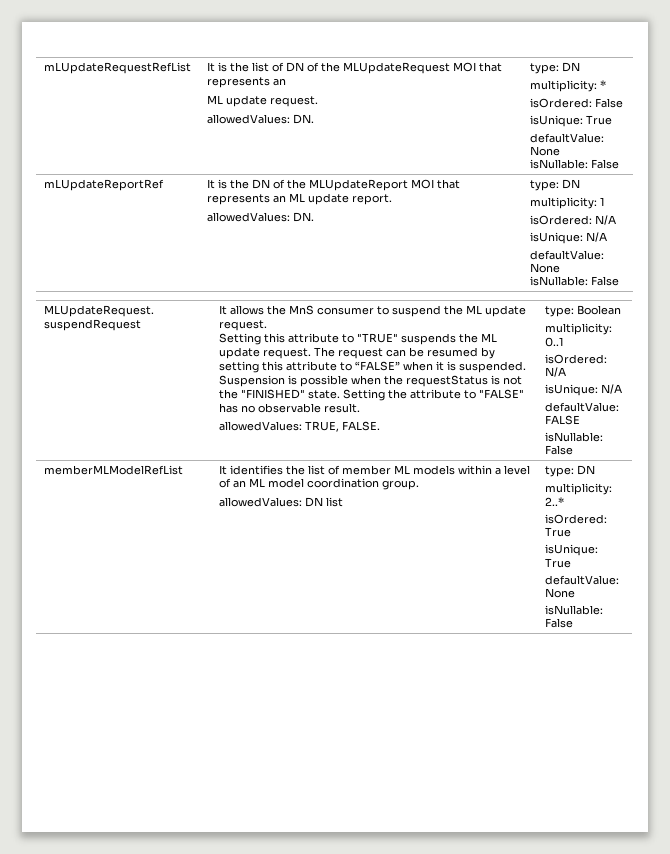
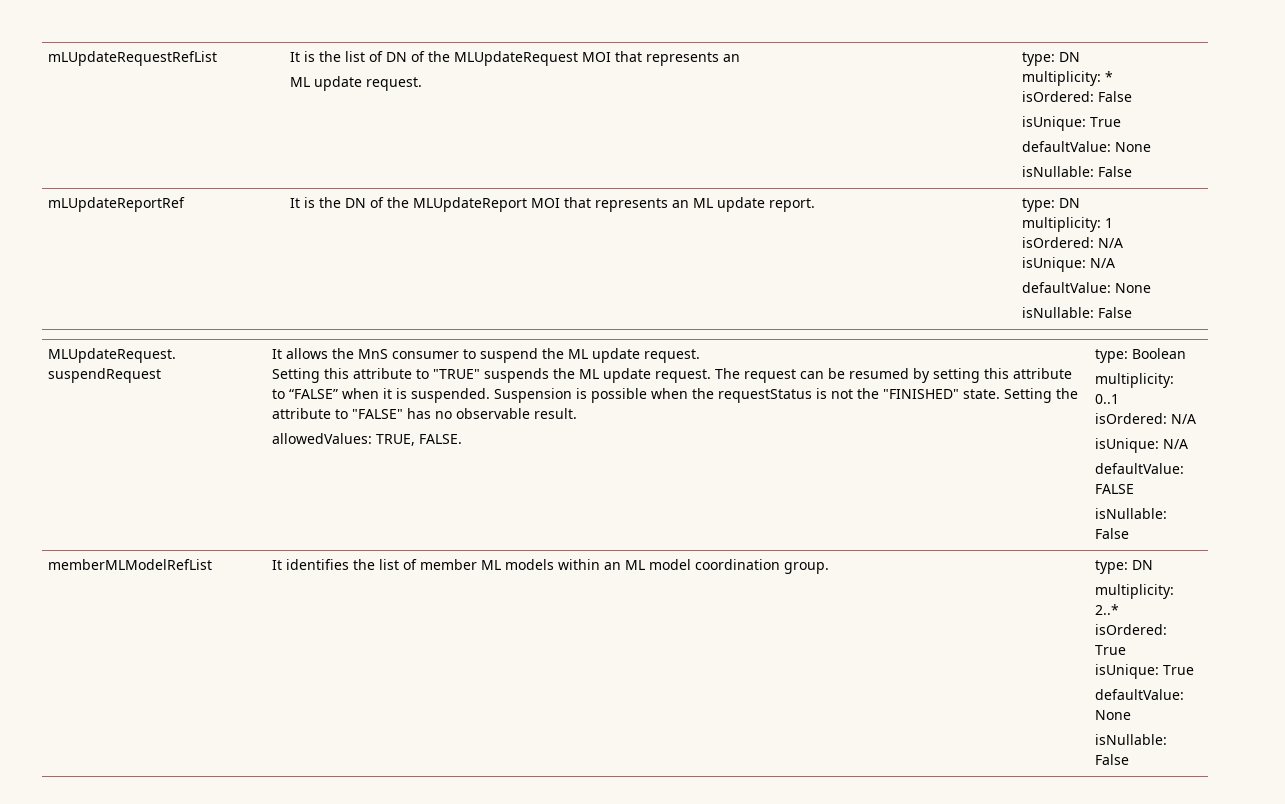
[206,114,314,124] // allowedValues: DN. -> (423, 84) none
[206,212,314,222] // allowedValues: DN. -> (816, 205) none
[494,465,530,475] [218,478,231,488] a level of -> (601, 564) none
[218,497,343,507] // allowedValues: DN list -> (830, 568) none

